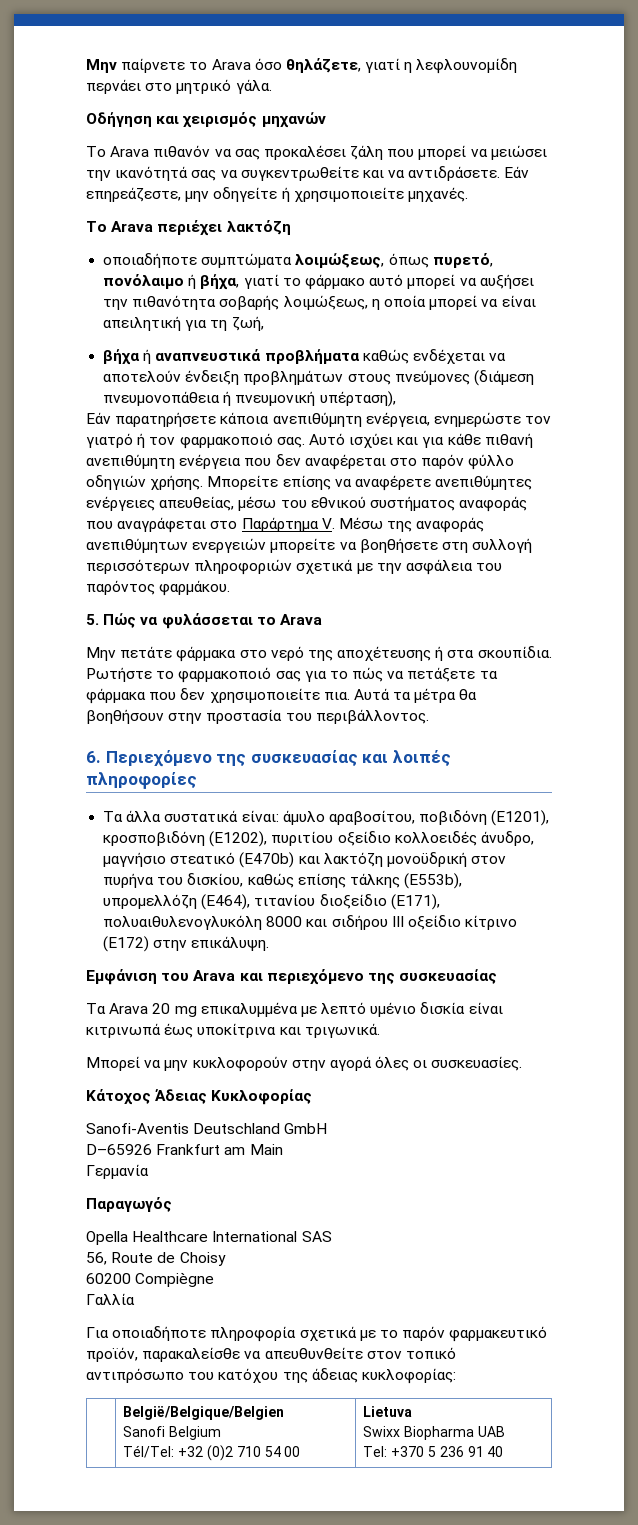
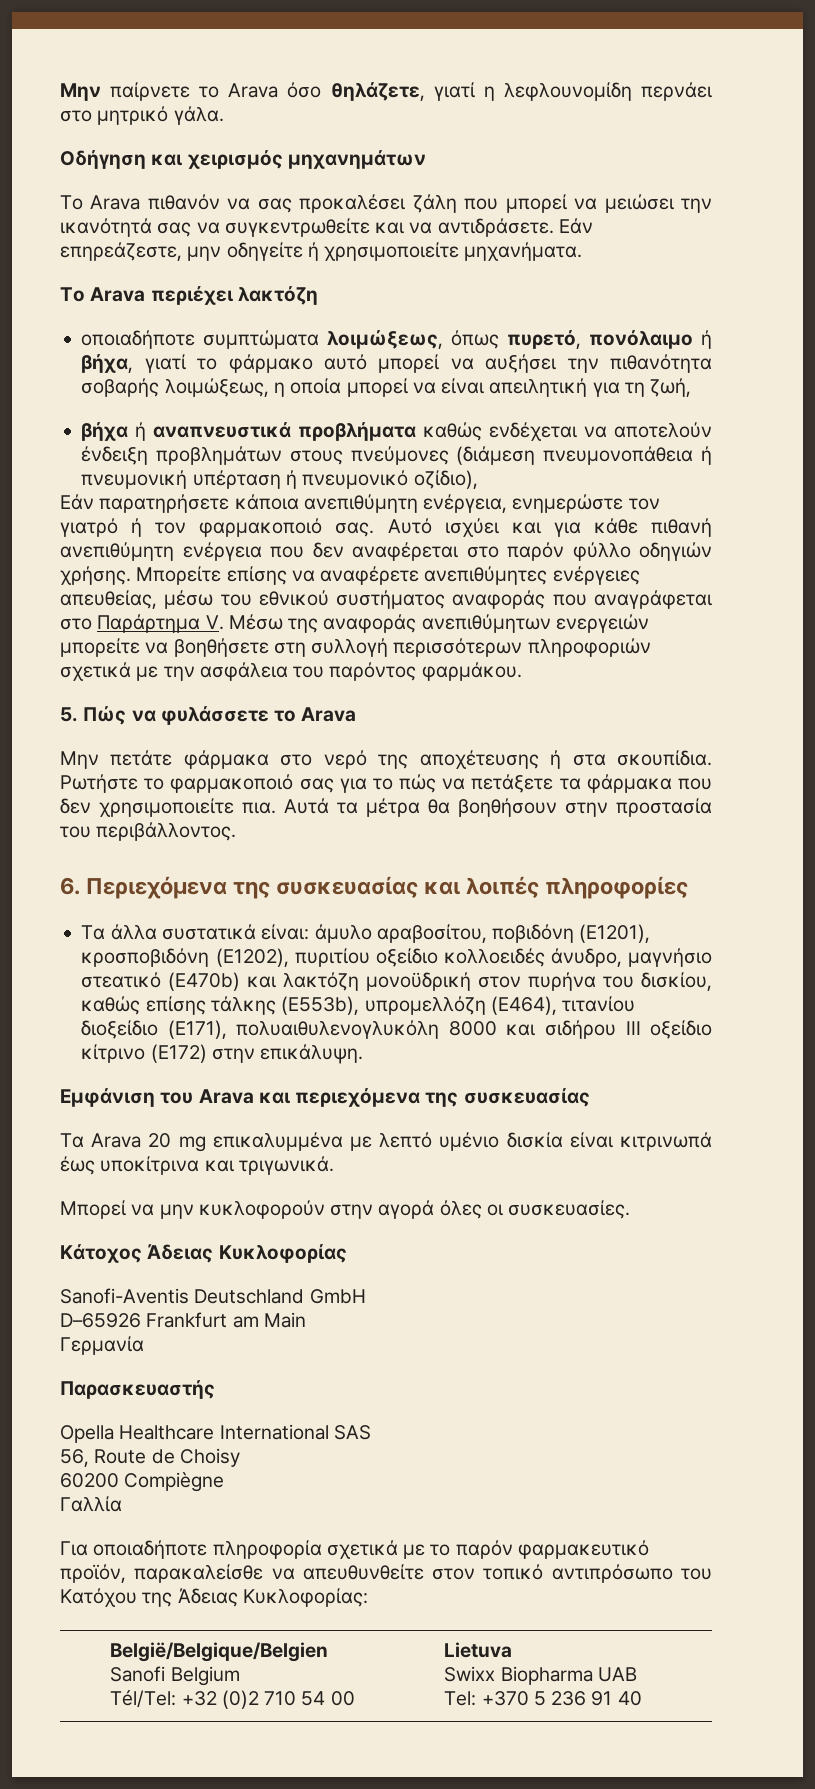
[261,112,326,128] μηχανών -> [287,150,426,169] μηχανημάτων
[407,187,468,202] μηχανές. -> [464,242,583,261] μηχανήματα.
[319,391,396,407] υπέρταση), -> [192,470,478,489] υπέρταση ή πνευμονικό οζίδιο),
[161,613,253,629] φυλάσσεται -> [160,706,269,725] φυλάσσετε
[105,750,212,767] Περιεχόμενο -> [86,876,228,899] Περιεχόμενα
[266,969,364,985] περιεχόμενο -> [295,1088,421,1107] περιεχόμενα
[86,1197,172,1212] Παραγωγός -> [60,1380,215,1399] Παρασκευαστής
[218,1368,456,1384] κατόχου της άδειας κυκλοφορίας: -> [60,1588,368,1607] Κατόχου της Άδειας Κυκλοφορίας:

